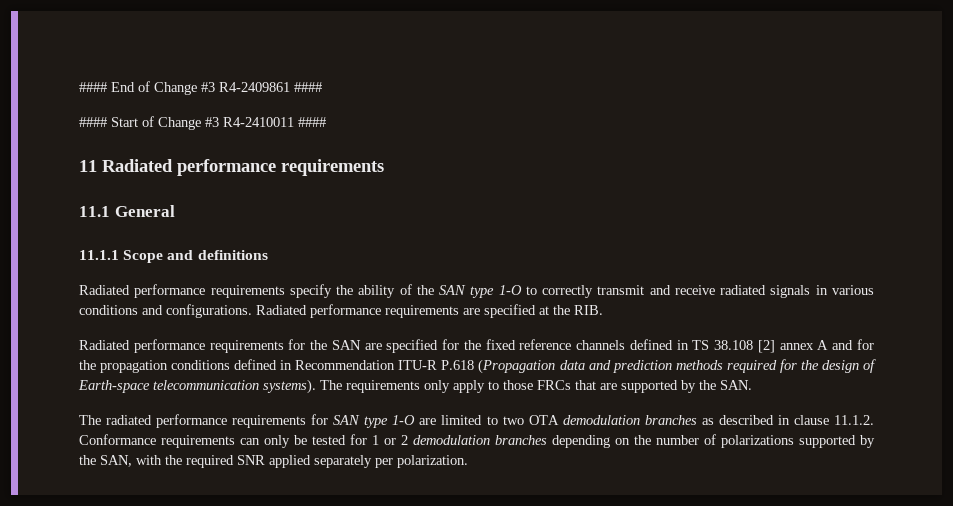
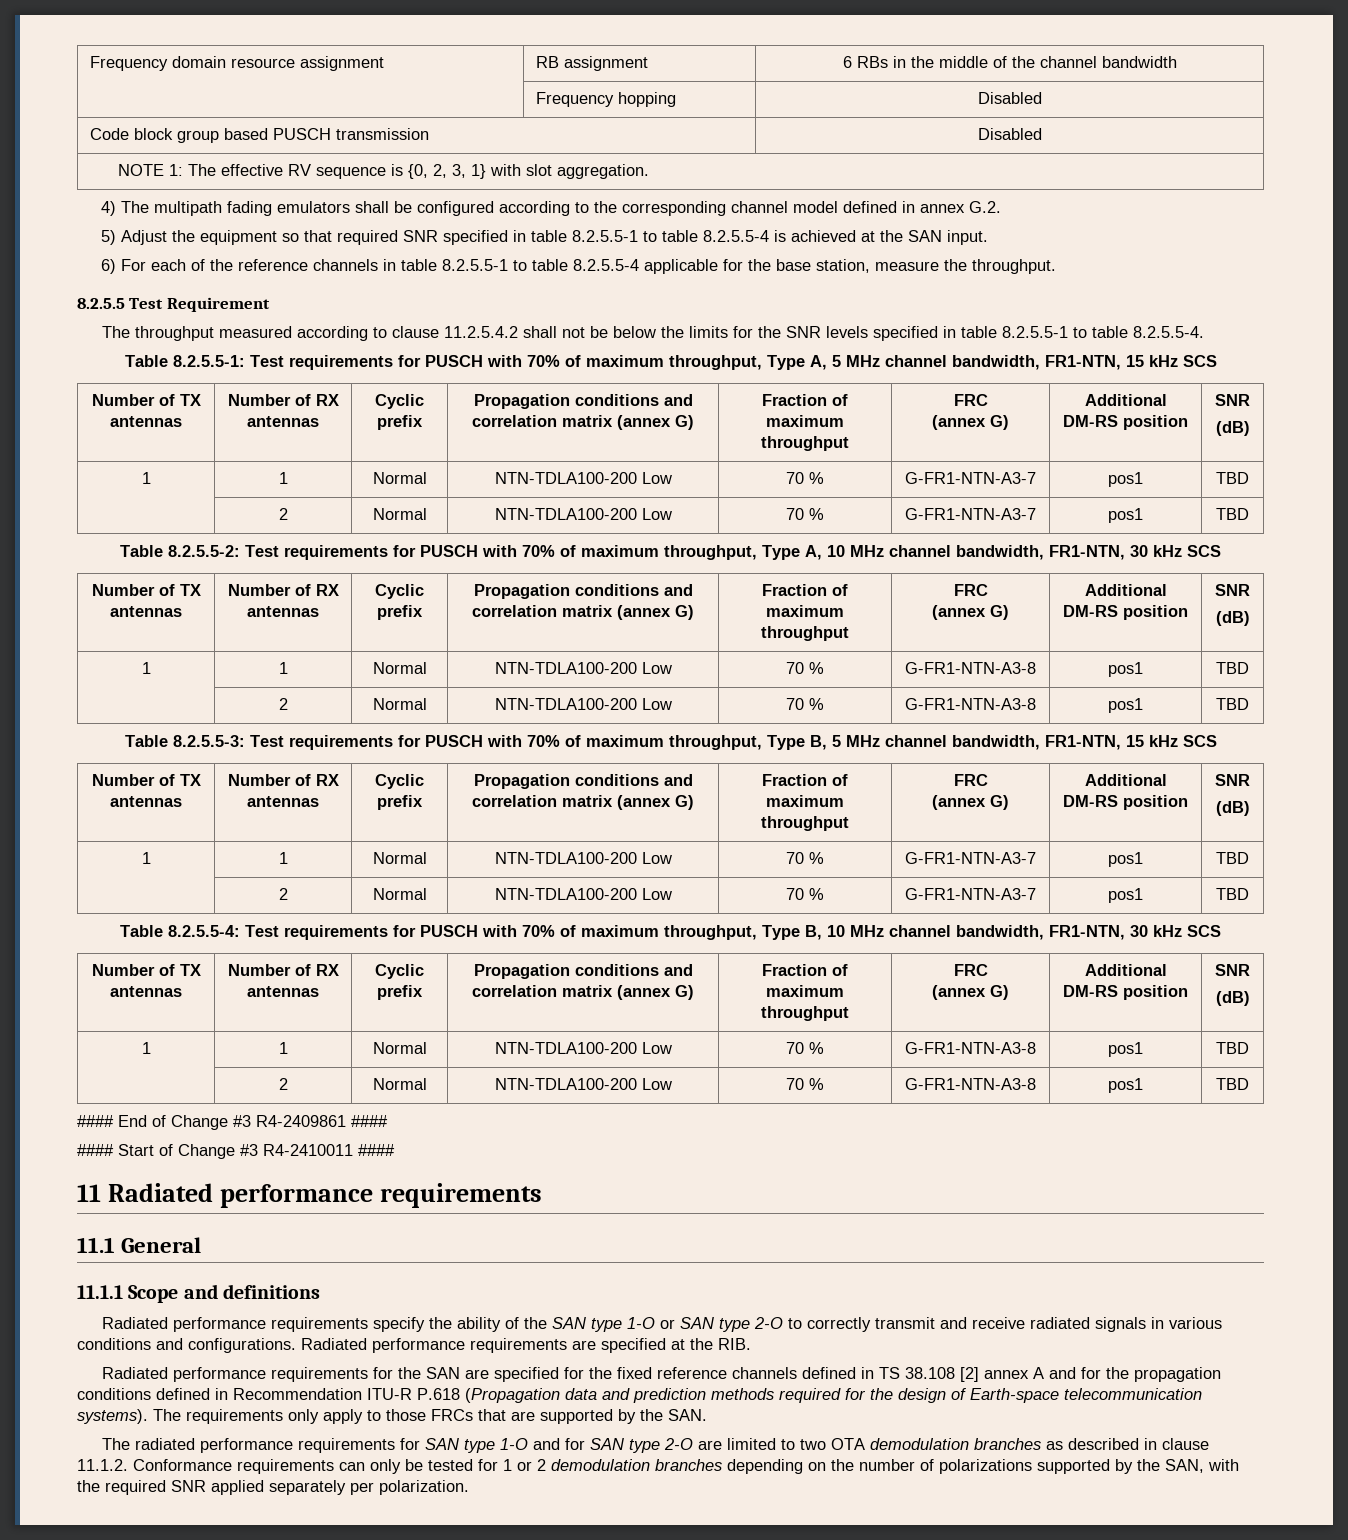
(79, 87) none -> [89,56,384,71] [535,56,648,71] [842,56,1177,68] [535,92,676,107] [977,92,1042,104] [89,128,429,143] [977,128,1042,140] [118,164,650,179] [100,201,1001,216] [100,230,988,245] [100,259,1056,274] [77,297,270,312] [102,326,1205,341] [124,355,1217,370] [91,394,201,406] [110,416,182,427] [227,394,339,406] [247,416,319,427] [375,394,424,409] [377,415,423,430] [473,394,693,409] [472,415,694,430] [762,394,848,406] [766,415,844,427] [761,436,849,451] [953,394,988,406] [932,415,1009,430] [1084,394,1167,406] [1063,415,1188,430] [1215,394,1250,406] [1215,421,1250,436] [141,472,151,484] [278,472,288,484] [372,472,427,484] [494,472,672,484] [786,472,824,484] [905,472,1036,484] [1108,472,1143,487] [1216,472,1249,484] [278,508,288,520] [372,508,427,520] [494,508,672,520] [786,508,824,520] [905,508,1036,520] [1108,508,1143,523] [1216,508,1249,520] [120,545,1221,560] [91,584,201,596] [110,606,182,617] [227,584,339,596] [247,606,319,617] [375,584,424,599] [377,605,423,620] [473,584,693,599] [472,605,694,620] [762,584,848,596] [766,605,844,617] [761,626,849,641] [953,584,988,596] [932,605,1009,620] [1084,584,1167,596] [1063,605,1188,620] [1215,584,1250,596] [1215,611,1250,626] [141,662,151,674] [278,662,288,674] [372,662,427,674] [494,662,672,674] [786,662,824,674] [905,662,1036,674] [1108,662,1143,677] [1216,662,1249,674] [278,698,288,710] [372,698,427,710] [494,698,672,710] [786,698,824,710] [905,698,1036,710] [1108,698,1143,713] [1216,698,1249,710] [124,735,1217,750] [91,774,201,786] [110,796,182,807] [227,774,339,786] [247,796,319,807] [375,774,424,789] [377,795,423,810] [473,774,693,789] [472,795,694,810] [762,774,848,786] [766,795,844,807] [761,816,849,831] [953,774,988,786] [932,795,1009,810] [1084,774,1167,786] [1063,795,1188,810] [1215,774,1250,786] [1215,801,1250,816] [141,852,151,864] [278,852,288,864] [372,852,427,864] [494,852,672,864] [786,852,824,864] [905,852,1036,864] [1108,852,1143,867] [1216,852,1249,864] [278,888,288,900] [372,888,427,900] [494,888,672,900] [786,888,824,900] [905,888,1036,900] [1108,888,1143,903] [1216,888,1249,900] [120,925,1221,940] [91,964,201,976] [110,986,182,997] [227,964,339,976] [247,986,319,997] [375,964,424,979] [377,985,423,1000] [473,964,693,979] [472,985,694,1000] [762,964,848,976] [766,985,844,997] [761,1006,849,1021] [953,964,988,976] [932,985,1009,1000] [1084,964,1167,976] [1063,985,1188,1000] [1215,964,1250,976] [1215,991,1250,1006] [141,1042,151,1054] [278,1042,288,1054] [372,1042,427,1054] [494,1042,672,1054] [786,1042,824,1054] [905,1042,1036,1054] [1108,1042,1143,1057] [1216,1042,1249,1054] [278,1078,288,1090] [372,1078,427,1090] [494,1078,672,1090] [786,1078,824,1090] [905,1078,1036,1090] [1108,1078,1143,1093] [1216,1078,1249,1090] Frequency domain resource assignment | RB assignment | 6 RBs in the middle of the channel bandwidth // | Frequency hopping | Disabled // Code block group based PUSCH transmission | Disabled // NOTE 1: The effective RV sequence is {0, 2, 3, 1} with slot aggregation. // 4) The multipath fading emulators shall be configured according to the corresponding channel model defined in annex G.2. // 5) Adjust the equipment so that required SNR specified in table 8.2.5.5-1 to table 8.2.5.5-4 is achieved at the SAN input. // 6) For each of the reference channels in table 8.2.5.5-1 to table 8.2.5.5-4 applicable for the base station, measure the throughput. // 8.2.5.5 Test Requirement // The throughput measured according to clause 11.2.5.4.2 shall not be below the limits for the SNR levels specified in table 8.2.5.5-1 to table 8.2.5.5-4. // Table 8.2.5.5-1: Test requirements for PUSCH with 70% of maximum throughput, Type A, 5 MHz channel bandwidth, FR1-NTN, 15 kHz SCS // Number of TX antennas | Number of RX antennas | Cyclic prefix | Propagation conditions and correlation matrix (annex G) | Fraction of maximum throughput | FRC // (annex G) | Additional DM-RS position | SNR // (dB) // 1 | 1 | Normal | NTN-TDLA100-200 Low | 70 % | G-FR1-NTN-A3-7 | pos1 | TBD // | 2 | Normal | NTN-TDLA100-200 Low | 70 % | G-FR1-NTN-A3-7 | pos1 | TBD // Table 8.2.5.5-2: Test requirements for PUSCH with 70% of maximum throughput, Type A, 10 MHz channel bandwidth, FR1-NTN, 30 kHz SCS // Number of TX antennas | Number of RX antennas | Cyclic prefix | Propagation conditions and correlation matrix (annex G) | Fraction of maximum throughput | FRC // (annex G) | Additional DM-RS position | SNR // (dB) // 1 | 1 | Normal | NTN-TDLA100-200 Low | 70 % | G-FR1-NTN-A3-8 | pos1 | TBD // | 2 | Normal | NTN-TDLA100-200 Low | 70 % | G-FR1-NTN-A3-8 | pos1 | TBD // Table 8.2.5.5-3: Test requirements for PUSCH with 70% of maximum throughput, Type B, 5 MHz channel bandwidth, FR1-NTN, 15 kHz SCS // Number of TX antennas | Number of RX antennas | Cyclic prefix | Propagation conditions and correlation matrix (annex G) | Fraction of maximum throughput | FRC // (annex G) | Additional DM-RS position | SNR // (dB) // 1 | 1 | Normal | NTN-TDLA100-200 Low | 70 % | G-FR1-NTN-A3-7 | pos1 | TBD // | 2 | Normal | NTN-TDLA100-200 Low | 70 % | G-FR1-NTN-A3-7 | pos1 | TBD // Table 8.2.5.5-4: Test requirements for PUSCH with 70% of maximum throughput, Type B, 10 MHz channel bandwidth, FR1-NTN, 30 kHz SCS // Number of TX antennas | Number of RX antennas | Cyclic prefix | Propagation conditions and correlation matrix (annex G) | Fraction of maximum throughput | FRC // (annex G) | Additional DM-RS position | SNR // (dB) // 1 | 1 | Normal | NTN-TDLA100-200 Low | 70 % | G-FR1-NTN-A3-8 | pos1 | TBD // | 2 | Normal | NTN-TDLA100-200 Low | 70 % | G-FR1-NTN-A3-8 | pos1 | TBD //
(522, 290) none -> [660,1317,784,1332] or SAN type 2-O
(416, 420) none -> [533,1438,694,1453] and for SAN type 2-O

